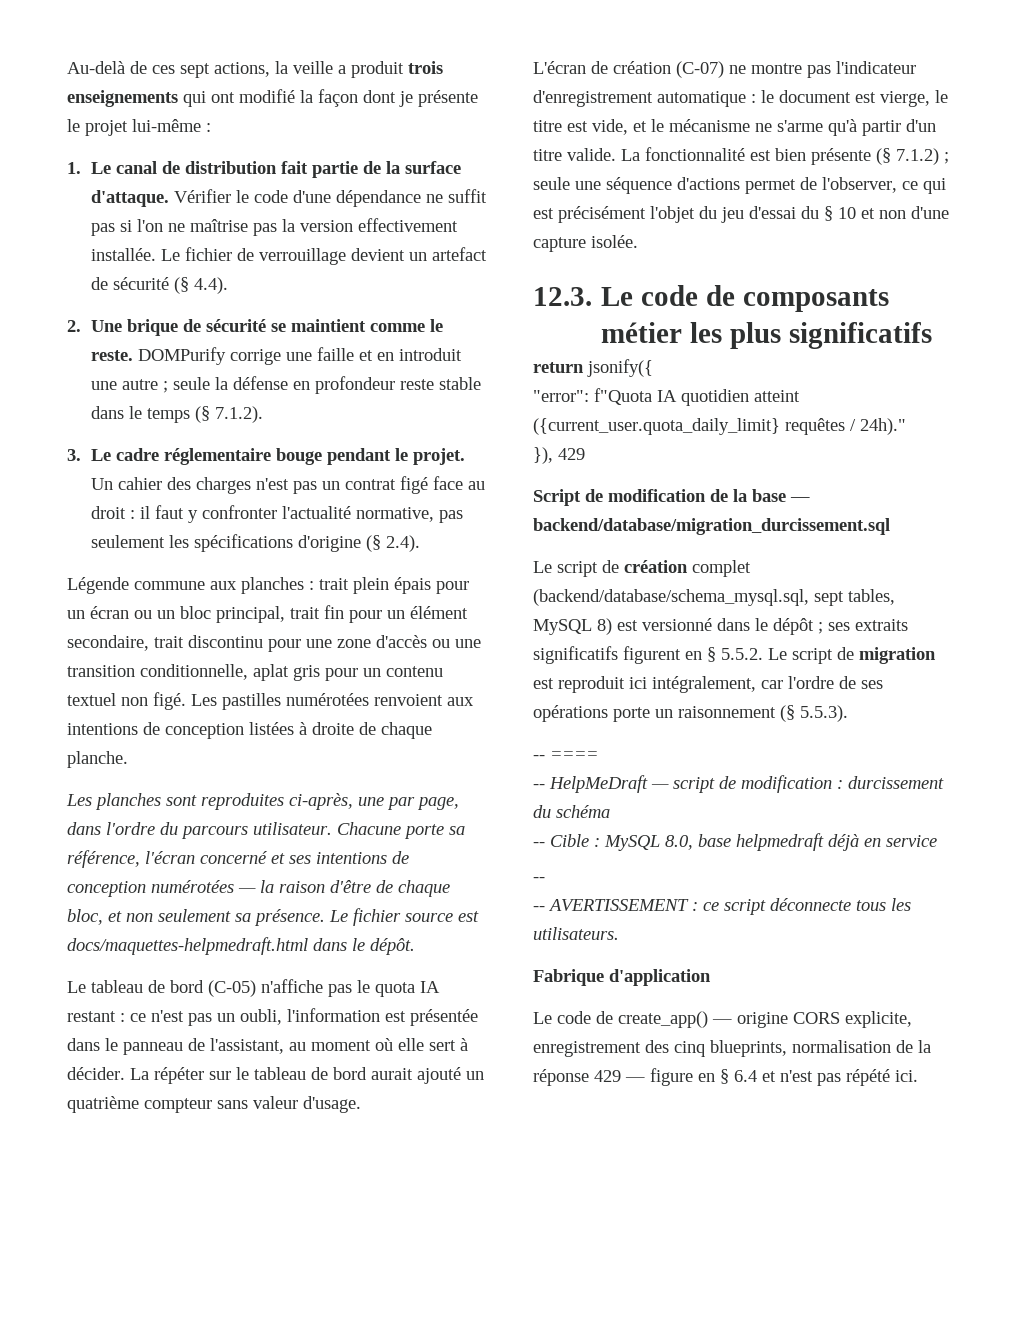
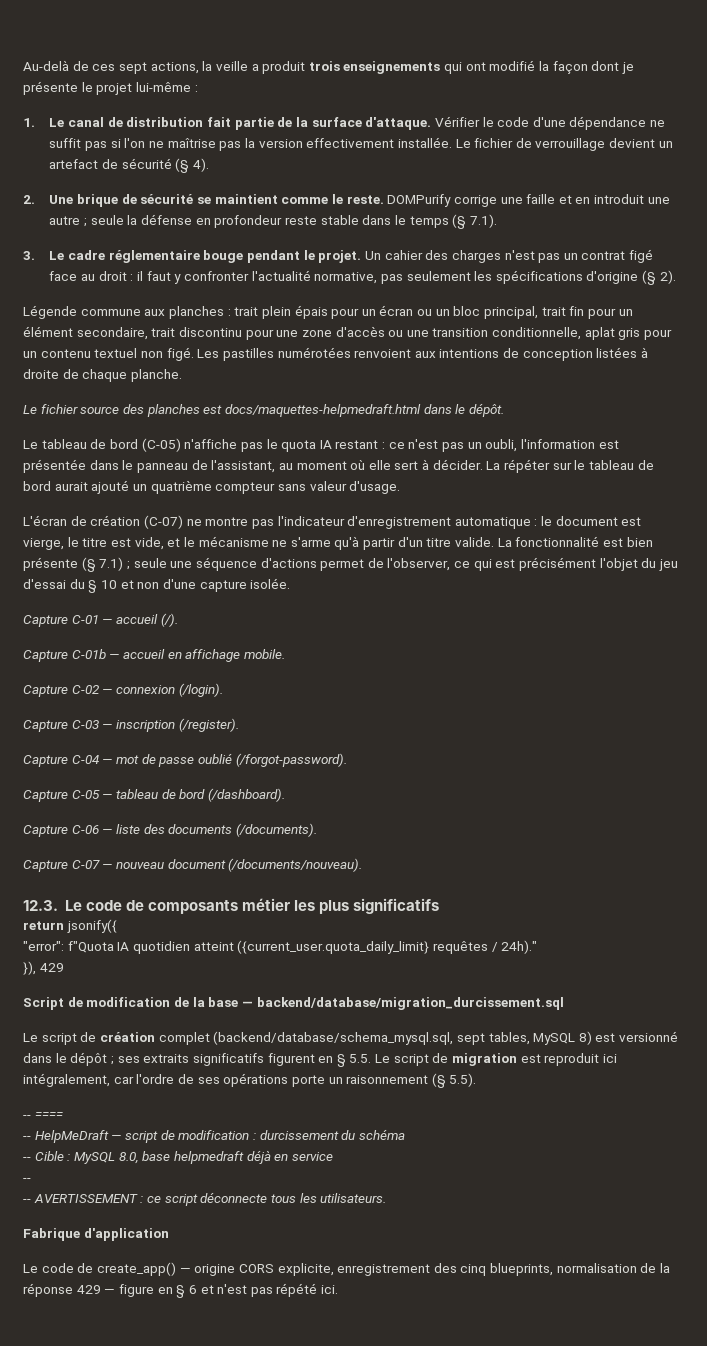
[193,277,228,294] 4.4). -> [192,158,209,172] 4).
[214,406,263,423] 7.1.2). -> [469,214,497,228] 7.1).
[385,535,420,552] 2.4). -> [659,270,676,284] 2).
[66,793,459,810] [67,822,465,839] [67,850,409,868] [67,880,450,897] [67,909,325,926] Les planches sont reproduites ci-après, une par page, dans l'ordre du parcours utilisateur. Chacune porte sa référence, l'écran concerné et ses intentions de conception numérotées — la raison d'être de chaque bloc, et non seulement sa présence. -> (182, 375) none
(453, 917) none -> [122,404,200,417] des planches
[896,148,939,165] 7.1.2) -> [99,557,124,571] 7.1)
(638, 241) none -> [23,613,178,627] [23,649,285,662] [23,683,223,697] [23,718,239,732] [23,753,347,767] [23,788,285,802] [23,823,317,837] [23,858,363,872] // Capture C-01 — accueil (/). // Capture C-01b — accueil en affichage mobile. // Capture C-02 — connexion (/login). // Capture C-03 — inscription (/register). // Capture C-04 — mot de passe oublié (/forgot-password). // Capture C-05 — tableau de bord (/dashboard). // Capture C-06 — liste des documents (/documents). // Capture C-07 — nouveau document (/documents/nouveau).
[721,648,763,660] 5.5.2. -> [349,1054,372,1063] 5.5.
[800,705,848,722] 5.5.3). -> [449,1073,477,1087] 5.5).
[734,1070,757,1082] 6.4 -> [188,1285,197,1294] 6

